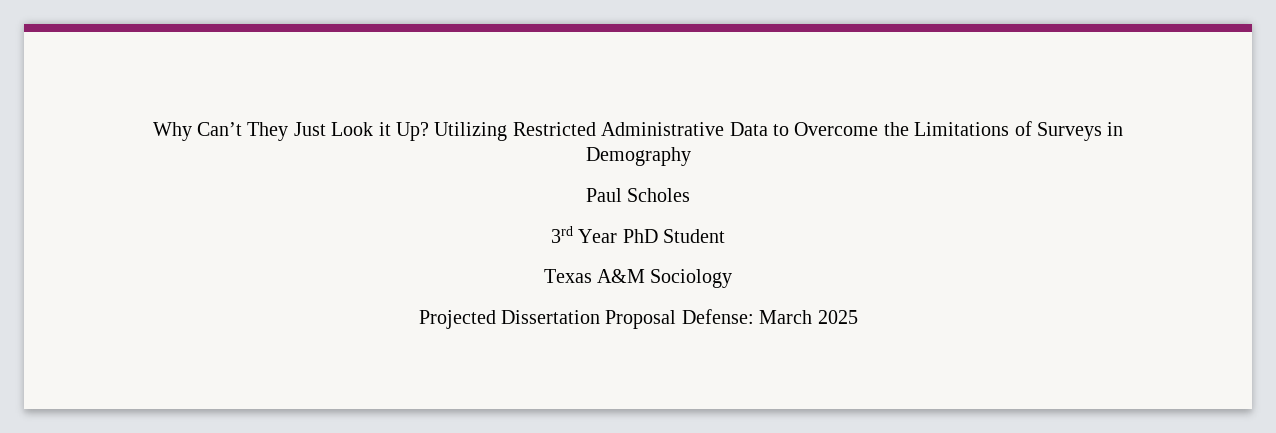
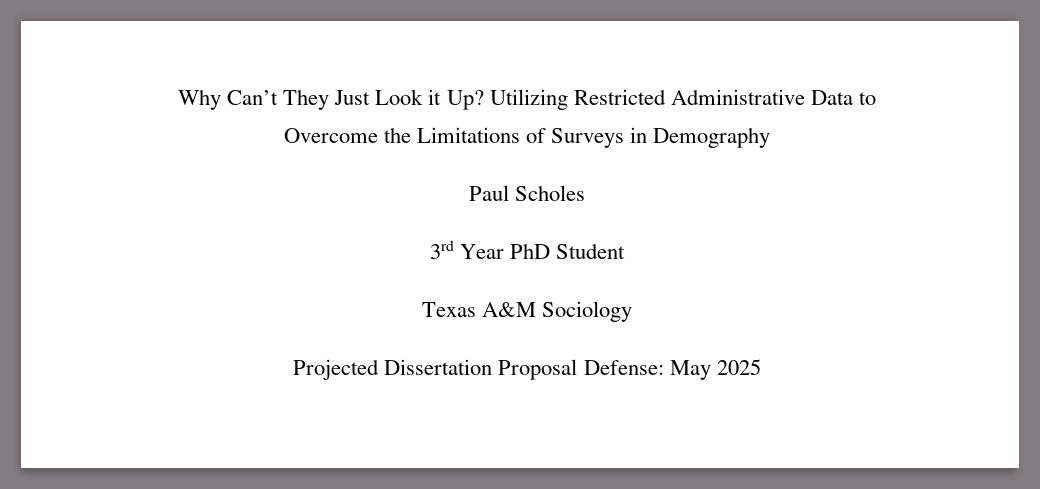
[759,310,813,324] March -> [669,360,711,380] May

